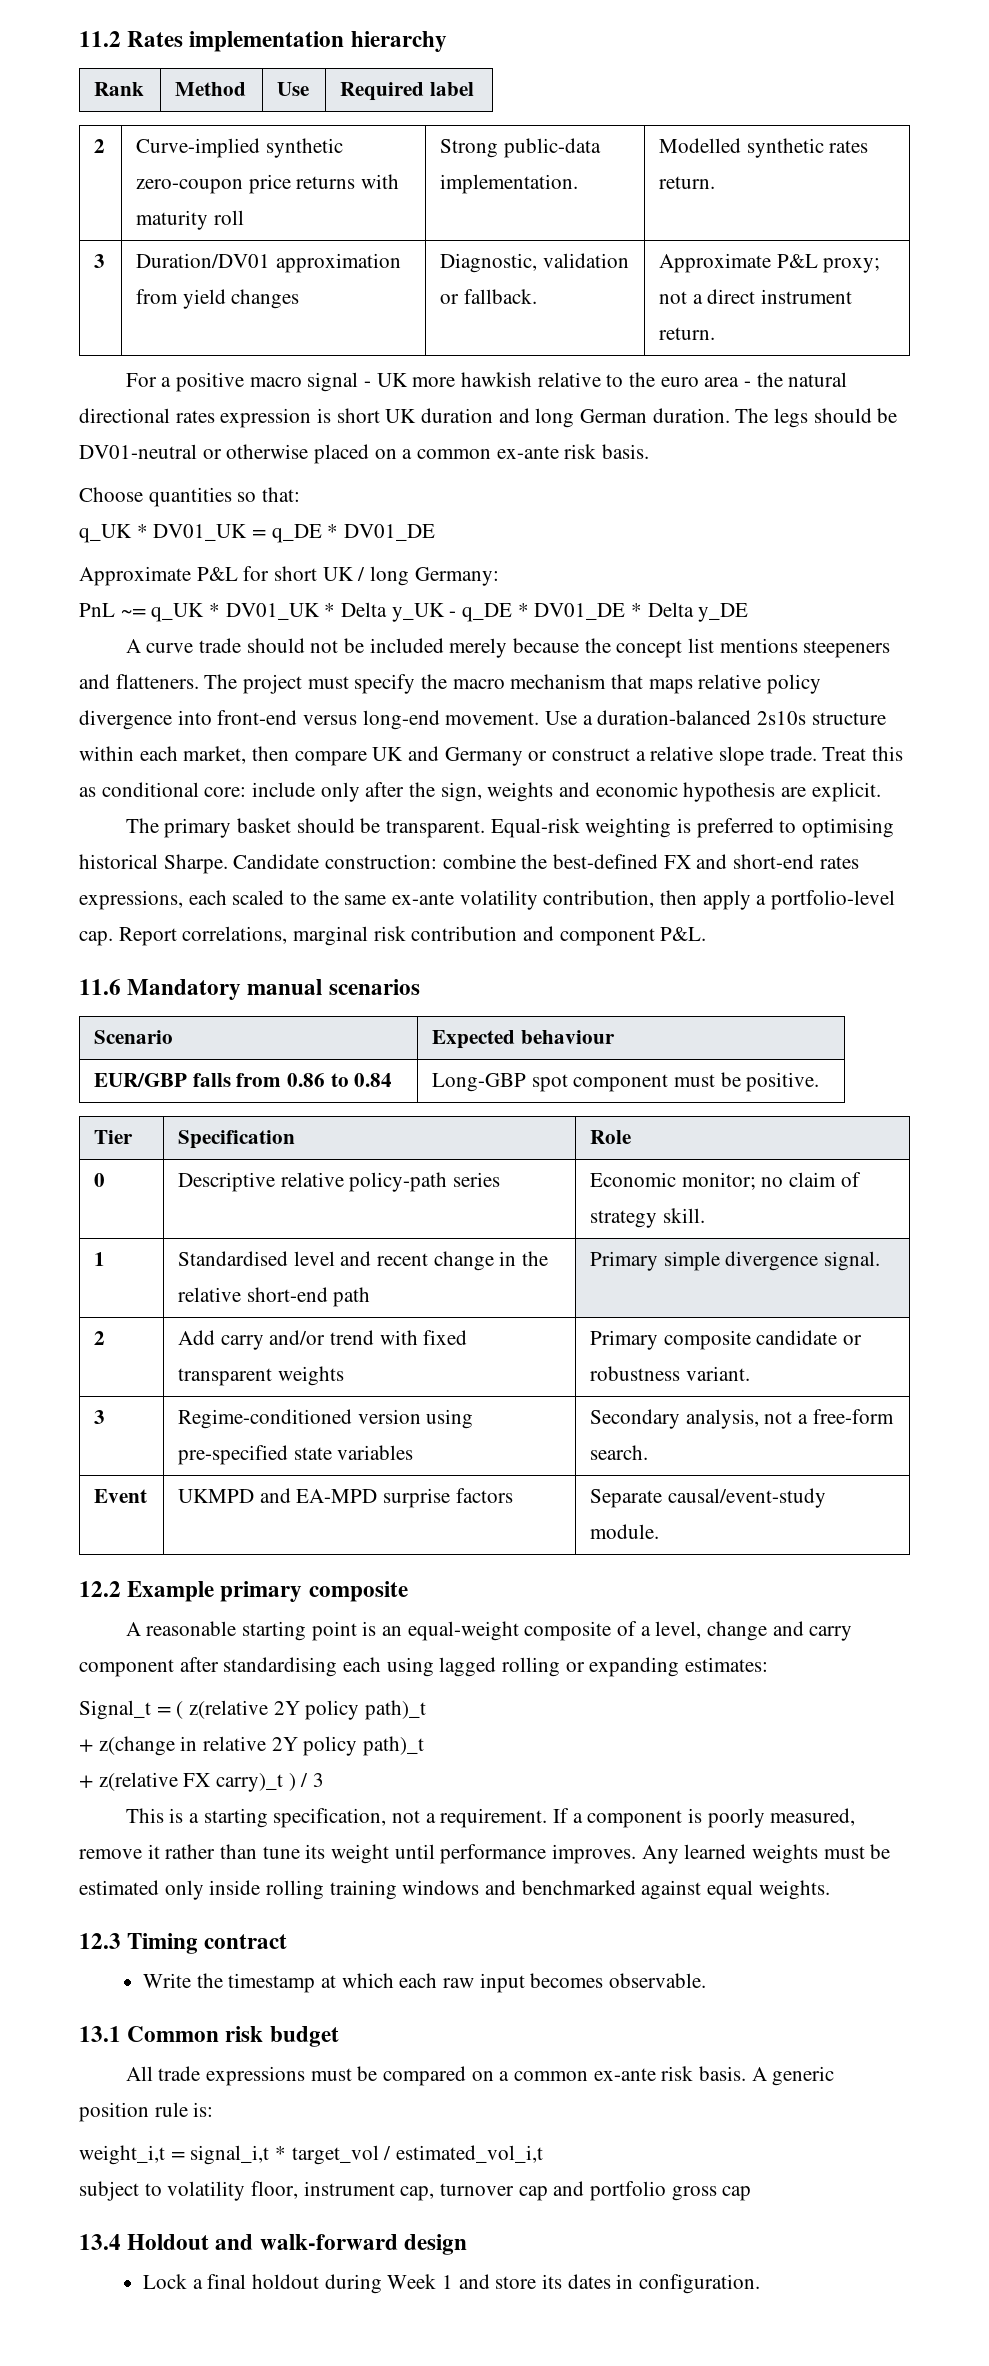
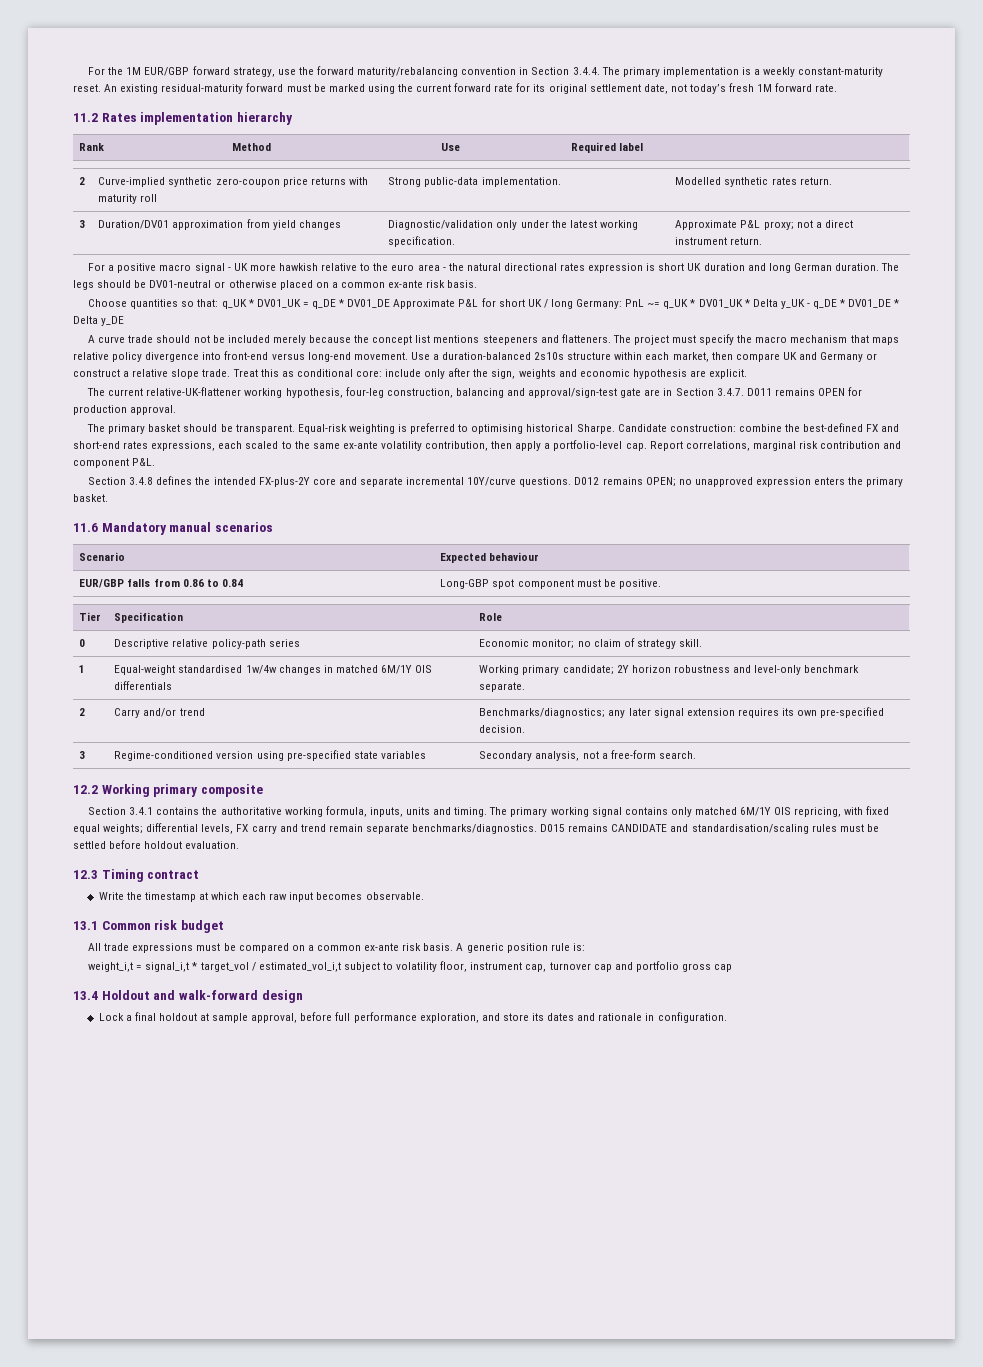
(79, 39) none -> [88,66,884,77] [73,83,838,94] For the 1M EUR/GBP forward strategy, use the forward maturity/rebalancing convention in Section 3.4.4. The primary implementation is a weekly constant-maturity reset. An existing residual-maturity forward must be marked using the current forward rate for its original settlement date, not today’s fresh 1M forward rate. //
[440,253,629,273] [440,289,537,304] Diagnostic, validation or fallback. -> [388,220,638,230] [388,236,456,247] Diagnostic/validation only under the latest working specification.
(301, 494) // -> (219, 303) none
(436, 532) // -> (391, 303) none
(499, 576) // -> (623, 304) none
(881, 792) none -> [87,387,863,398] [73,405,177,415] // The current relative-UK-flattener working hypothesis, four-leg construction, balancing and approval/sign-test gate are in Section 3.4.7. D011 remains OPEN for production approval.
(707, 934) none -> [88,476,904,487] [73,494,108,502] // Section 3.4.8 defines the intended FX-plus-2Y core and separate incremental 10Y/curve questions. D012 remains OPEN; no unapproved expression enters the primary basket.
[178,1251,549,1271] [178,1287,371,1307] [590,1251,881,1271] [94,1331,106,1345] [178,1330,264,1350] Standardised level and recent change in the relative short-end path | Primary simple divergence signal. // 2 | Add carry -> [114,665,433,675] [114,681,173,690] [479,665,860,675] [479,682,526,692] [79,708,86,716] [114,708,141,718] Equal-weight standardised 1w/4w changes in matched 6M/1Y OIS differentials | Working primary candidate; 2Y horizon robustness and level-only benchmark separate. // 2 | Carry
[379,1330,468,1345] [178,1366,344,1386] [590,1330,863,1350] [590,1366,750,1381] with fixed transparent weights | Primary composite candidate or robustness variant. -> [479,707,885,718] [479,725,526,733] | Benchmarks/diagnostics; any later signal extension requires its own pre-specified decision.
[94,1489,148,1503] [178,1488,513,1508] [590,1488,826,1508] [590,1524,660,1539] // Event | UKMPD and EA-MPD surprise factors | Separate causal/event-study module. -> (696, 755) none
[127,1581,215,1602] Example -> [101,784,150,797] Working
[125,1621,853,1641] [79,1657,769,1677] [79,1700,427,1720] [79,1736,425,1756] [79,1772,325,1792] [125,1808,856,1828] [79,1844,891,1864] [79,1880,830,1900] A reasonable starting point is an equal-weight composite of a level, change and carry component after standardising each using lagged rolling or expanding estimates: // Signal_t = ( z(relative 2Y policy path)_t // + z(change in relative 2Y policy path)_t // + z(relative FX carry)_t ) / 3 // This is a starting specification, not a requirement. If a component is poorly measured, remove it rather than tune its weight until performance improves. Any learned weights must be estimated only inside rolling training windows and benchmarked against equal weights. -> [88,806,890,817] [73,823,879,834] [73,840,240,849] Section 3.4.1 contains the authoritative working formula, inputs, units and timing. The primary working signal contains only matched 6M/1Y OIS repricing, with fixed equal weights; differential levels, FX carry and trend remain separate benchmarks/diagnostics. D015 remains CANDIDATE and standardisation/scaling rules must be settled before holdout evaluation.
(544, 2154) // -> (341, 967) none
[324,2274,453,2294] during Week 1 -> [200,1012,479,1023] at sample approval, before full performance exploration,
(611, 2281) none -> [577,1013,643,1021] and rationale

